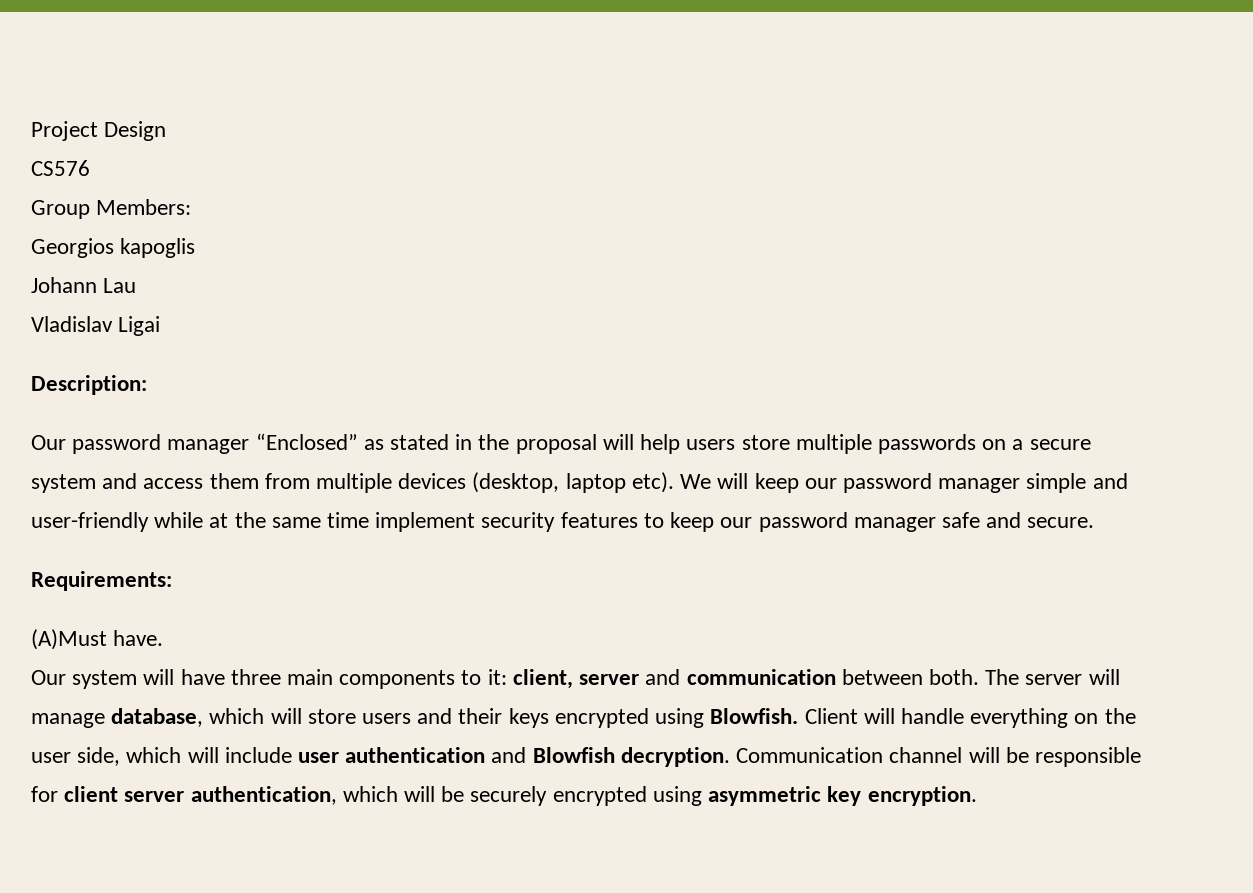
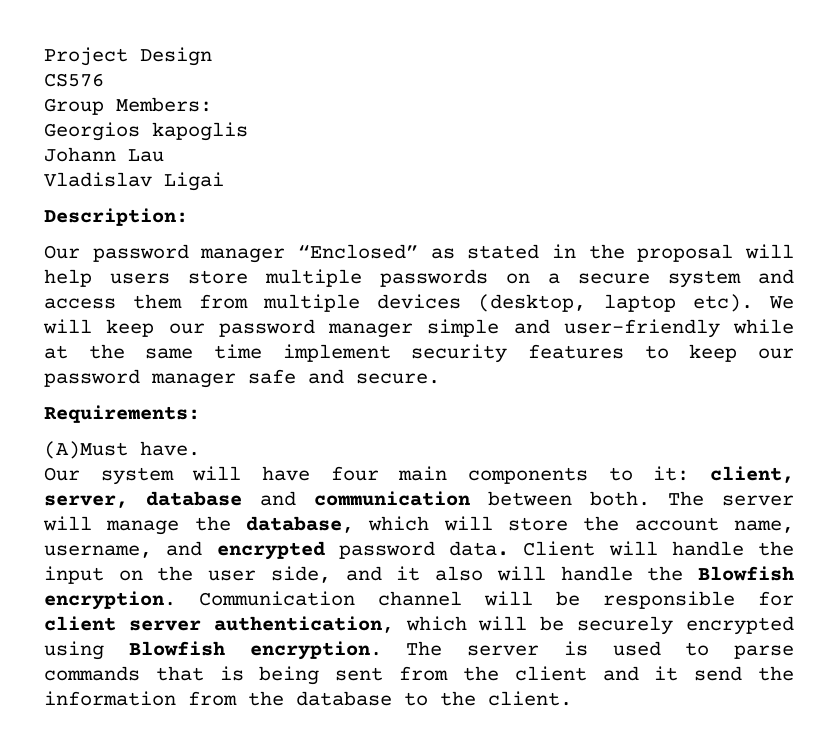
[230,669,281,685] three -> [330,466,379,481] four
[579,674,640,685] server -> [44,491,242,508] server, database
(105, 720) none -> [194,516,231,531] the
[362,708,799,728] users and their keys encrypted using Blowfish. -> [583,516,795,533] [44,541,509,560] the account name, username, and encrypted password data.
[970,708,1069,728] everything -> [758,541,794,556] [44,566,104,584] the input
[126,747,730,767] which will include user authentication and Blowfish decryption. -> [345,566,795,581] [44,591,176,610] and it also will handle the Blowfish encryption.
[708,786,977,806] asymmetric key encryption. -> [128,641,794,660] [44,666,795,685] [44,691,572,706] Blowfish encryption. The server is used to parse commands that is being sent from the client and it send the information from the database to the client.

